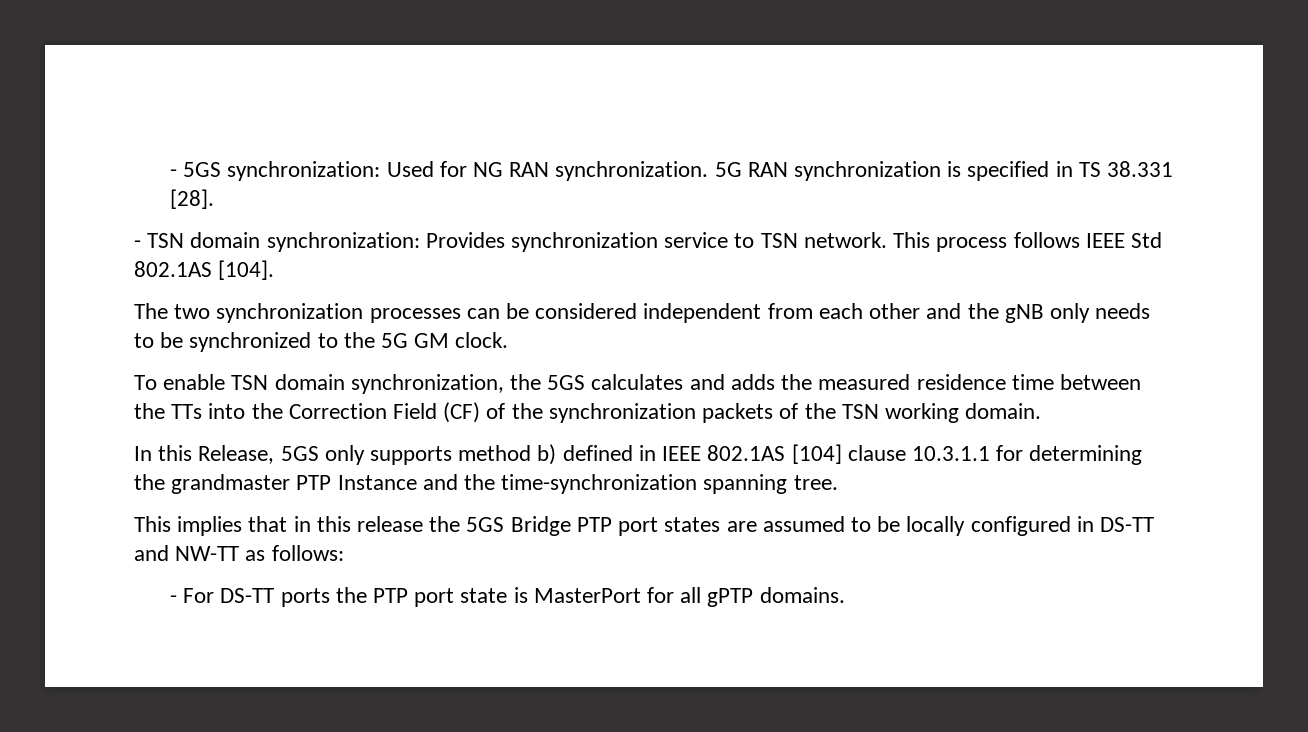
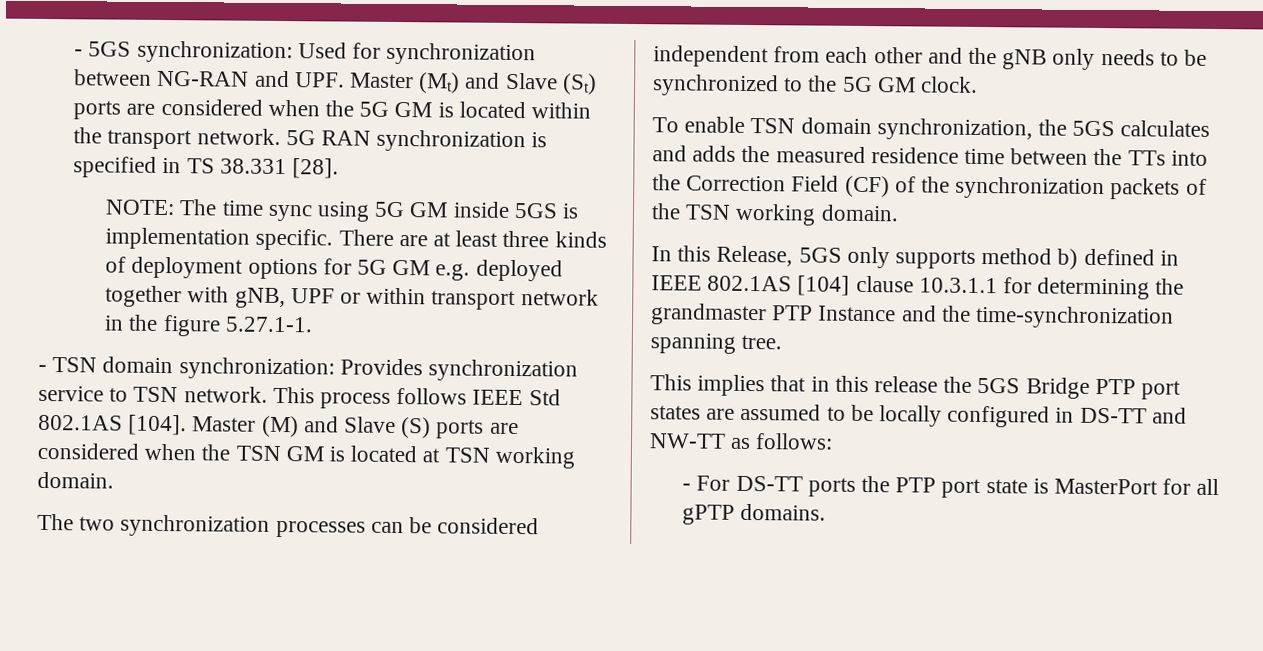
[472,161,709,181] NG RAN synchronization. -> [386,42,537,66] [74,69,597,95] [73,98,591,120] [73,127,281,150] synchronization between NG-RAN and UPF. Master (Mt) and Slave (St) ports are considered when the 5G GM is located within the transport network.
(214, 199) none -> [105,199,580,222] [105,227,607,251] [105,256,563,282] [105,285,599,311] [104,314,313,337] // NOTE: The time sync using 5G GM inside 5GS is implementation specific. There are at least three kinds of deployment options for 5G GM e.g. deployed together with gNB, UPF or within transport network in the figure 5.27.1-1.
(275, 270) none -> [192,415,519,439] [37,442,575,469] [37,471,114,489] Master (M) and Slave (S) ports are considered when the TSN GM is located at TSN working domain.

